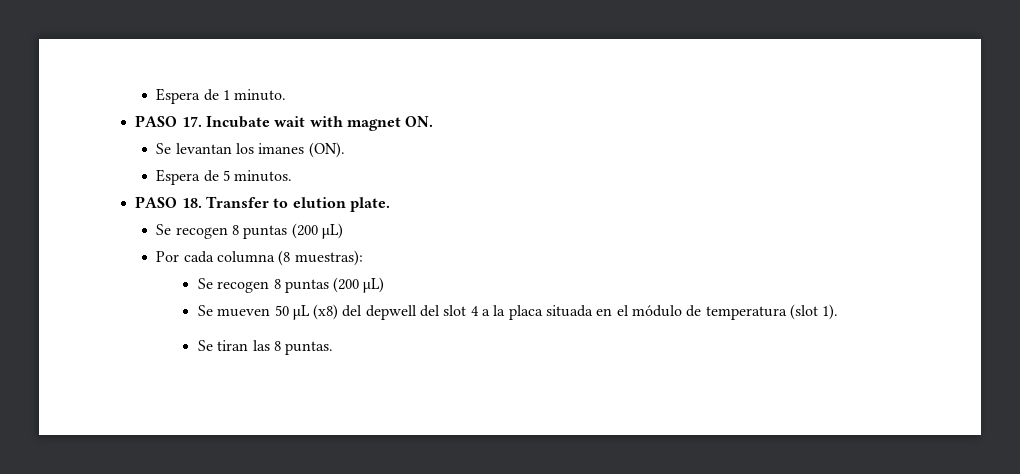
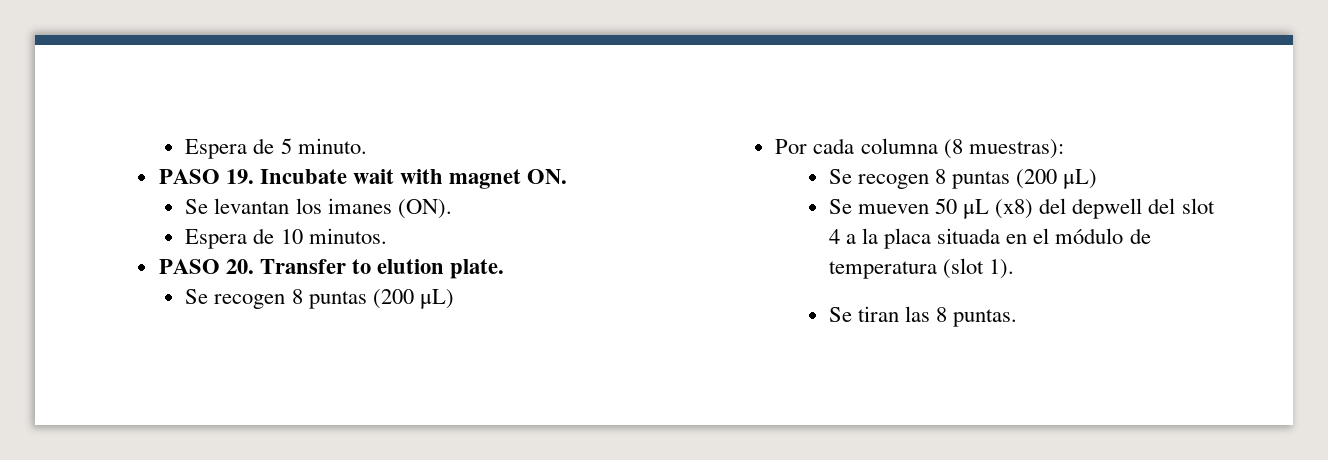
[156,88,230,104] Espera de 1 -> [185,138,292,159] Espera de 5
[181,116,202,127] 17. -> [225,169,254,184] 19.
[222,170,230,181] 5 -> [280,229,303,244] 10
[181,198,202,208] 18. -> [225,259,254,274] 20.

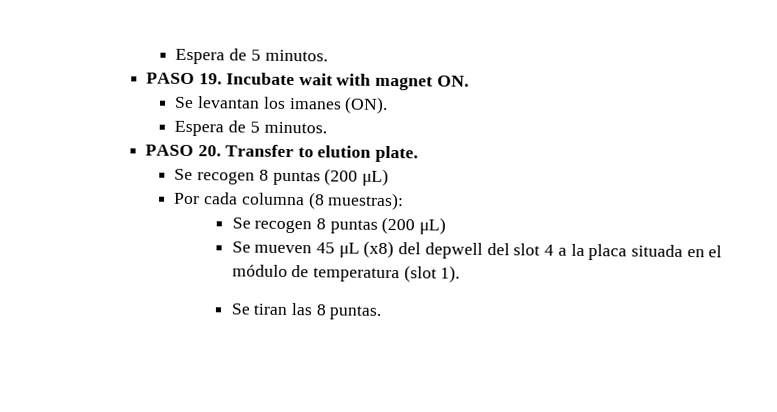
[185,138,367,159] Espera de 5 minuto. -> [175,48,328,65] Espera de 5 minutos.
[280,229,303,244] 10 -> [249,121,260,133] 5
[935,198,958,214] 50 -> [315,242,335,254] 45

